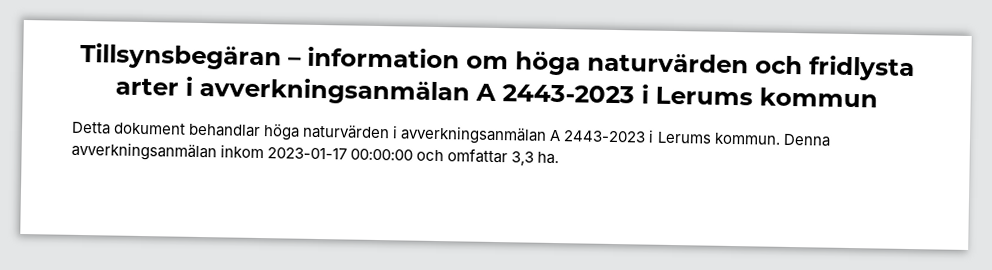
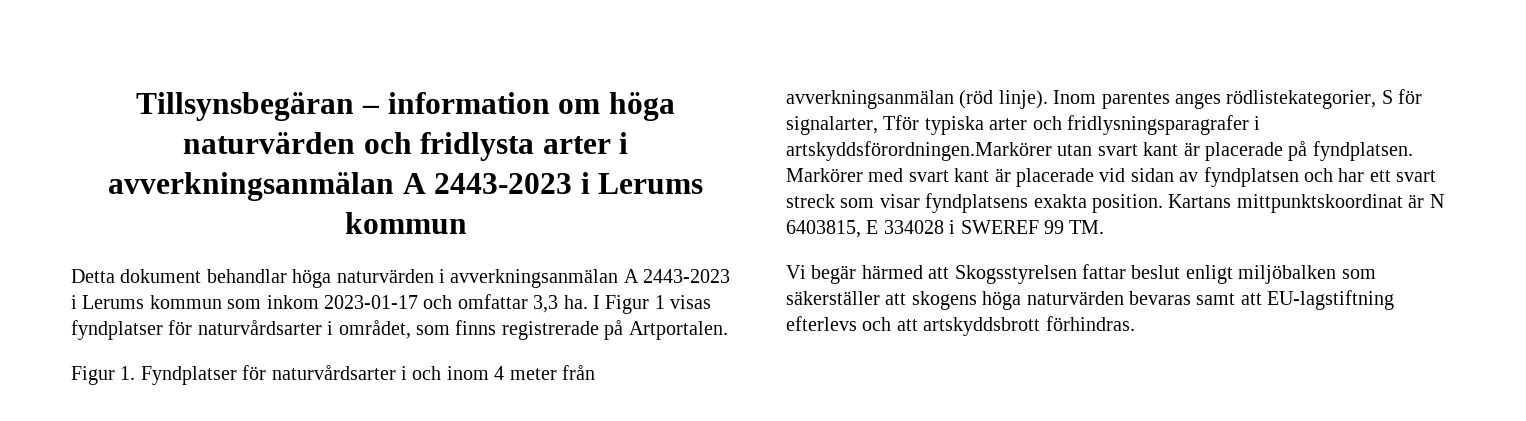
[713,132,831,147] [71,141,217,162] kommun. Denna avverkningsanmälan -> [149,295,262,309] kommun som
[350,148,414,161] 00:00:00 -> (418, 302) none
(560, 158) none -> [592,295,712,314] [71,320,728,340] [71,365,595,385] [786,89,1423,109] [786,115,1261,135] [786,141,1413,161] [786,167,1437,187] [786,193,1444,213] [786,220,1105,238] [786,264,1376,284] [786,290,1395,310] [786,316,1135,336] I Figur 1 visas fyndplatser för naturvårdsarter i området, som finns registrerade på Artportalen. // Figur 1. Fyndplatser för naturvårdsarter i och inom 4 meter från avverkningsanmälan (röd linje). Inom parentes anges rödlistekategorier, S för signalarter, Tför typiska arter och fridlysningsparagrafer i artskyddsförordningen.Markörer utan svart kant är placerade på fyndplatsen. Markörer med svart kant är placerade vid sidan av fyndplatsen och har ett svart streck som visar fyndplatsens exakta position. Kartans mittpunktskoordinat är N 6403815, E 334028 i SWEREF 99 TM. // Vi begär härmed att Skogsstyrelsen fattar beslut enligt miljöbalken som säkerställer att skogens höga naturvärden bevaras samt att EU-lagstiftning efterlevs och att artskyddsbrott förhindras.

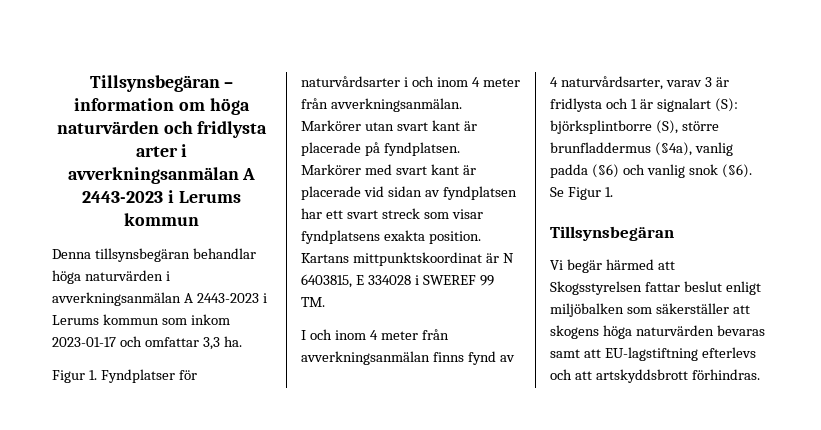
[71,269,202,283] Detta dokument -> [52,248,190,262] Denna tillsynsbegäran
[592,295,712,314] [71,320,728,340] I Figur 1 visas fyndplatser för naturvårdsarter i området, som finns registrerade på Artportalen. -> (242, 341) none
[786,89,1423,109] [786,115,1261,135] [786,141,1052,161] avverkningsanmälan (röd linje). Inom parentes anges rödlistekategorier, S för signalarter, Tför typiska arter och fridlysningsparagrafer i artskyddsförordningen.Markörer -> [330,98,462,112] [301,120,361,131] avverkningsanmälan. Markörer
[1304,168,1333,182] och -> (517, 193) none
(1105, 227) none -> [301,329,449,340] [301,351,515,365] [550,76,729,90] [550,98,738,112] [550,120,719,134] [550,142,733,156] [550,164,752,178] [550,187,613,200] [550,226,674,241] // I och inom 4 meter från avverkningsanmälan finns fynd av 4 naturvårdsarter, varav 3 är fridlysta och 1 är signalart (S): björksplintborre (S), större brunfladdermus (§4a), vanlig padda (§6) och vanlig snok (§6). Se Figur 1. // Tillsynsbegäran

